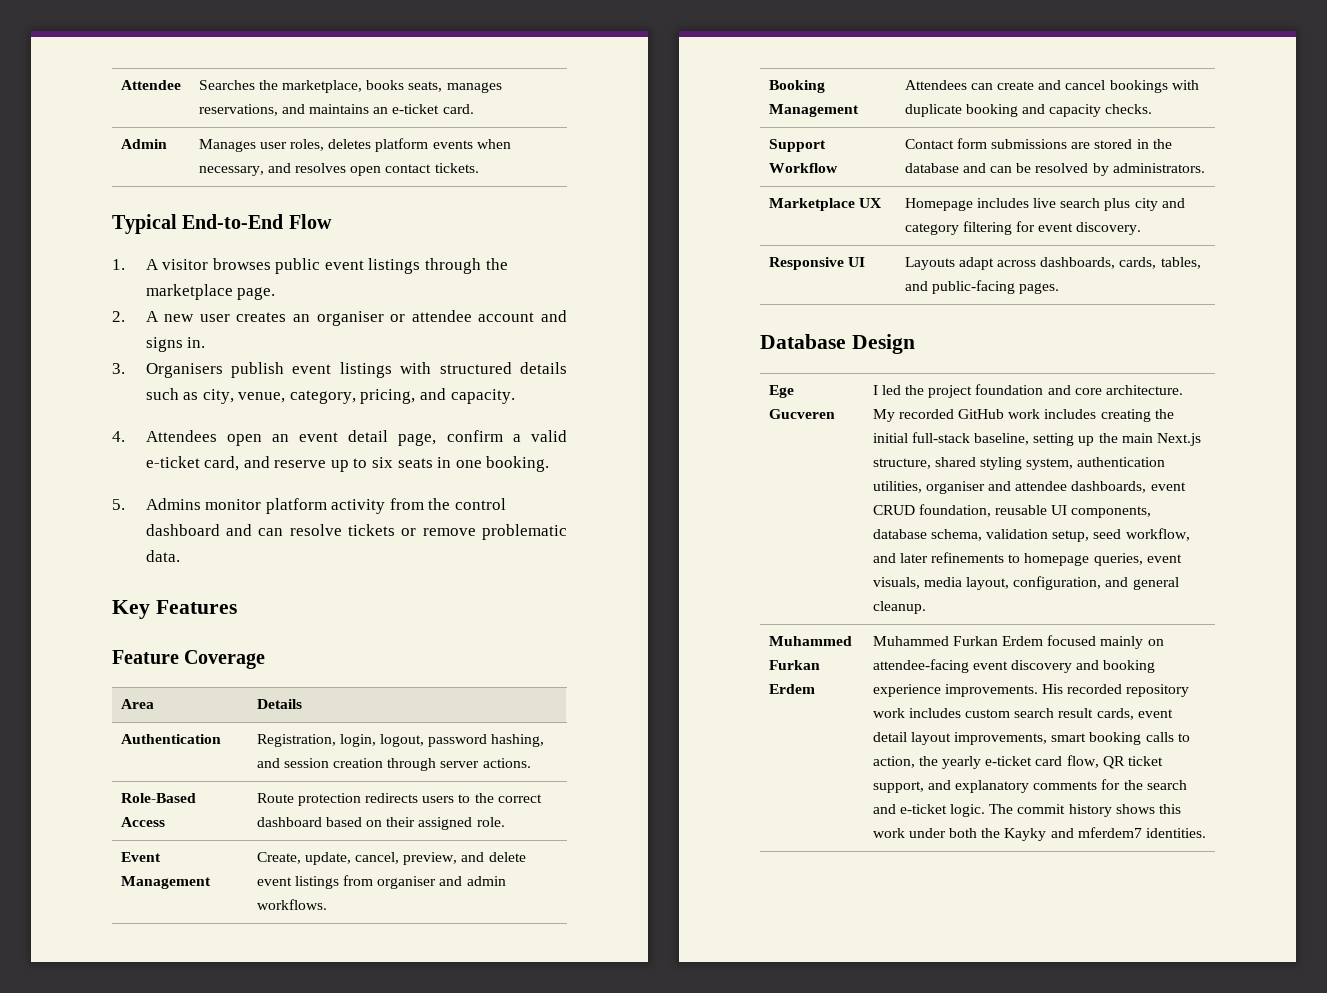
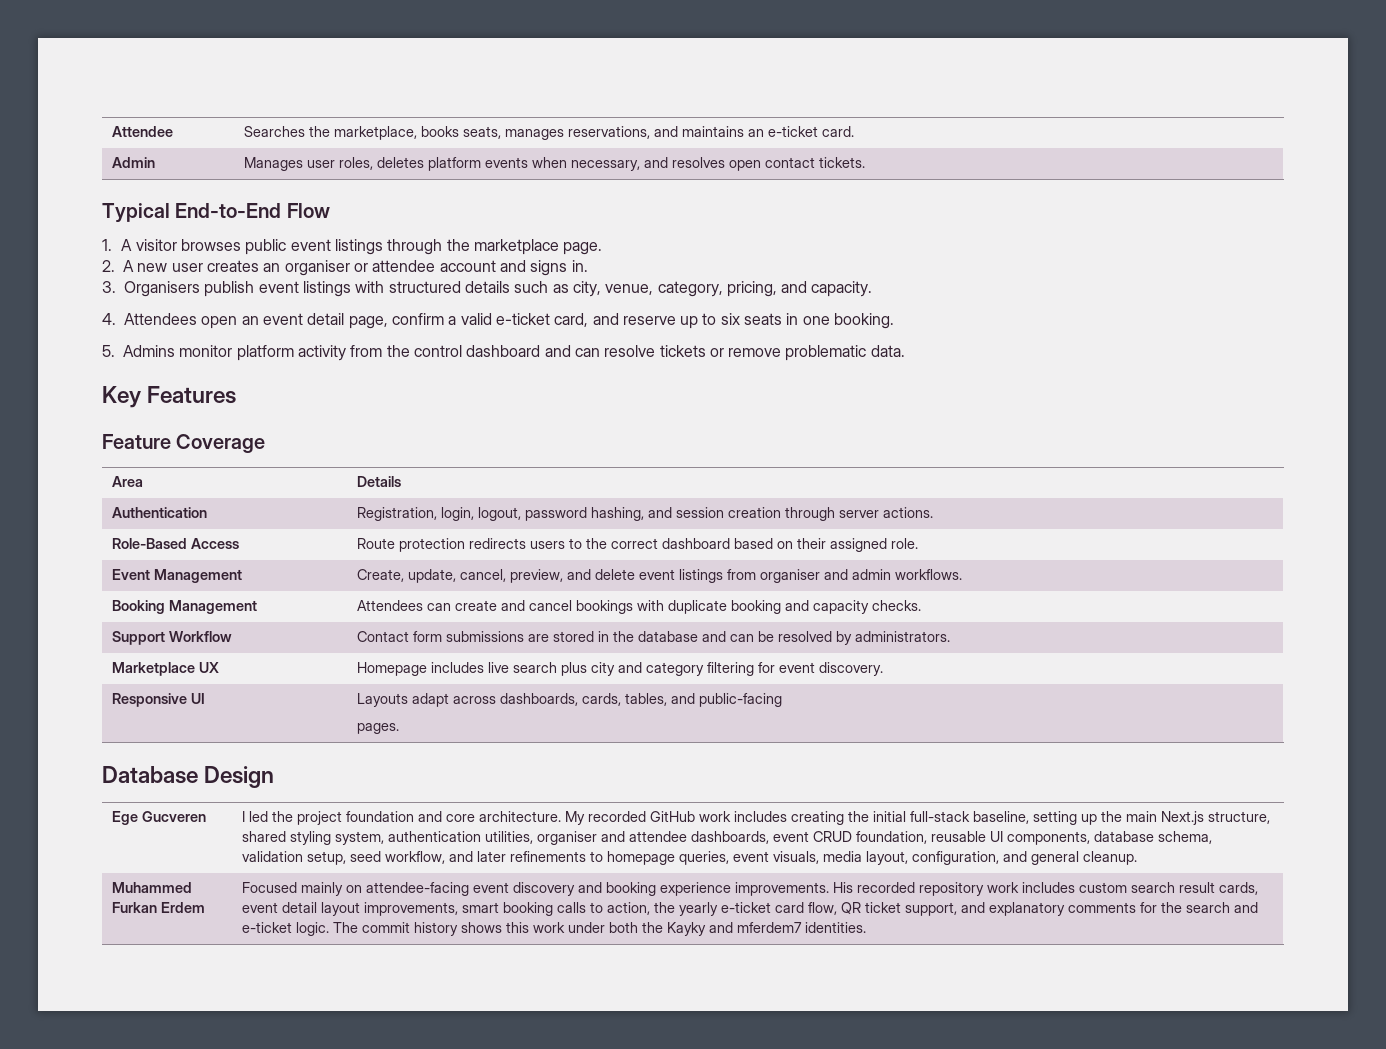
(1015, 287) none -> (783, 700) //
[872,635,1097,646] Muhammed Furkan Erdem focused -> [242,882,298,893] Focused

